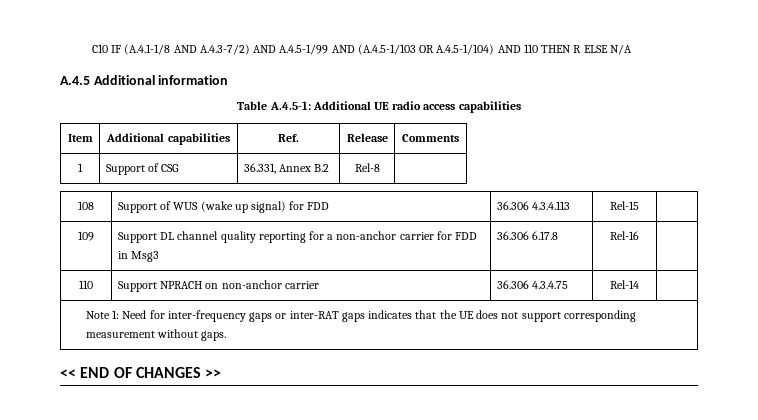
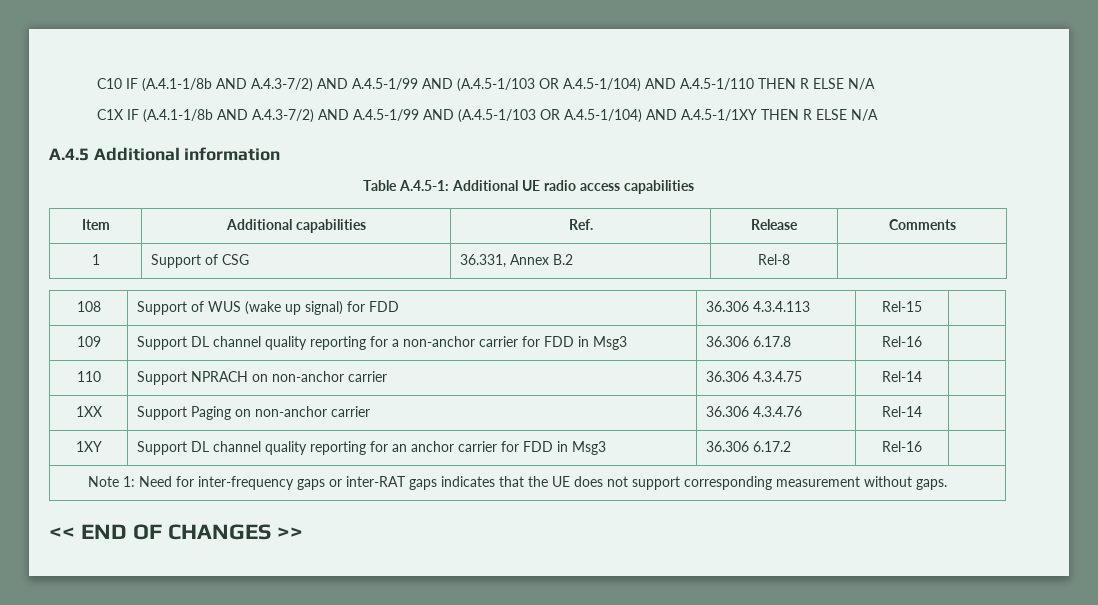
[124,44,538,55] (A.4.1-1/8 AND A.4.3-7/2) AND A.4.5-1/99 AND (A.4.5-1/103 OR A.4.5-1/104) AND 110 -> [142,78,876,92] [97,109,758,123] (A.4.1-1/8b AND A.4.3-7/2) AND A.4.5-1/99 AND (A.4.5-1/103 OR A.4.5-1/104) AND A.4.5-1/110 THEN R ELSE N/A // C1X IF (A.4.1-1/8b AND A.4.3-7/2) AND A.4.5-1/99 AND (A.4.5-1/103 OR A.4.5-1/104) AND A.4.5-1/1XY
(639, 284) none -> [75,406,102,417] [136,406,370,420] [705,406,802,417] [882,406,922,417] [75,441,102,452] [136,441,606,455] [705,441,791,452] [882,441,922,452] // 1XX | Support Paging on non-anchor carrier | 36.306 4.3.4.76 | Rel-14 | // 1XY | Support DL channel quality reporting for an anchor carrier for FDD in Msg3 | 36.306 6.17.2 | Rel-16 |

